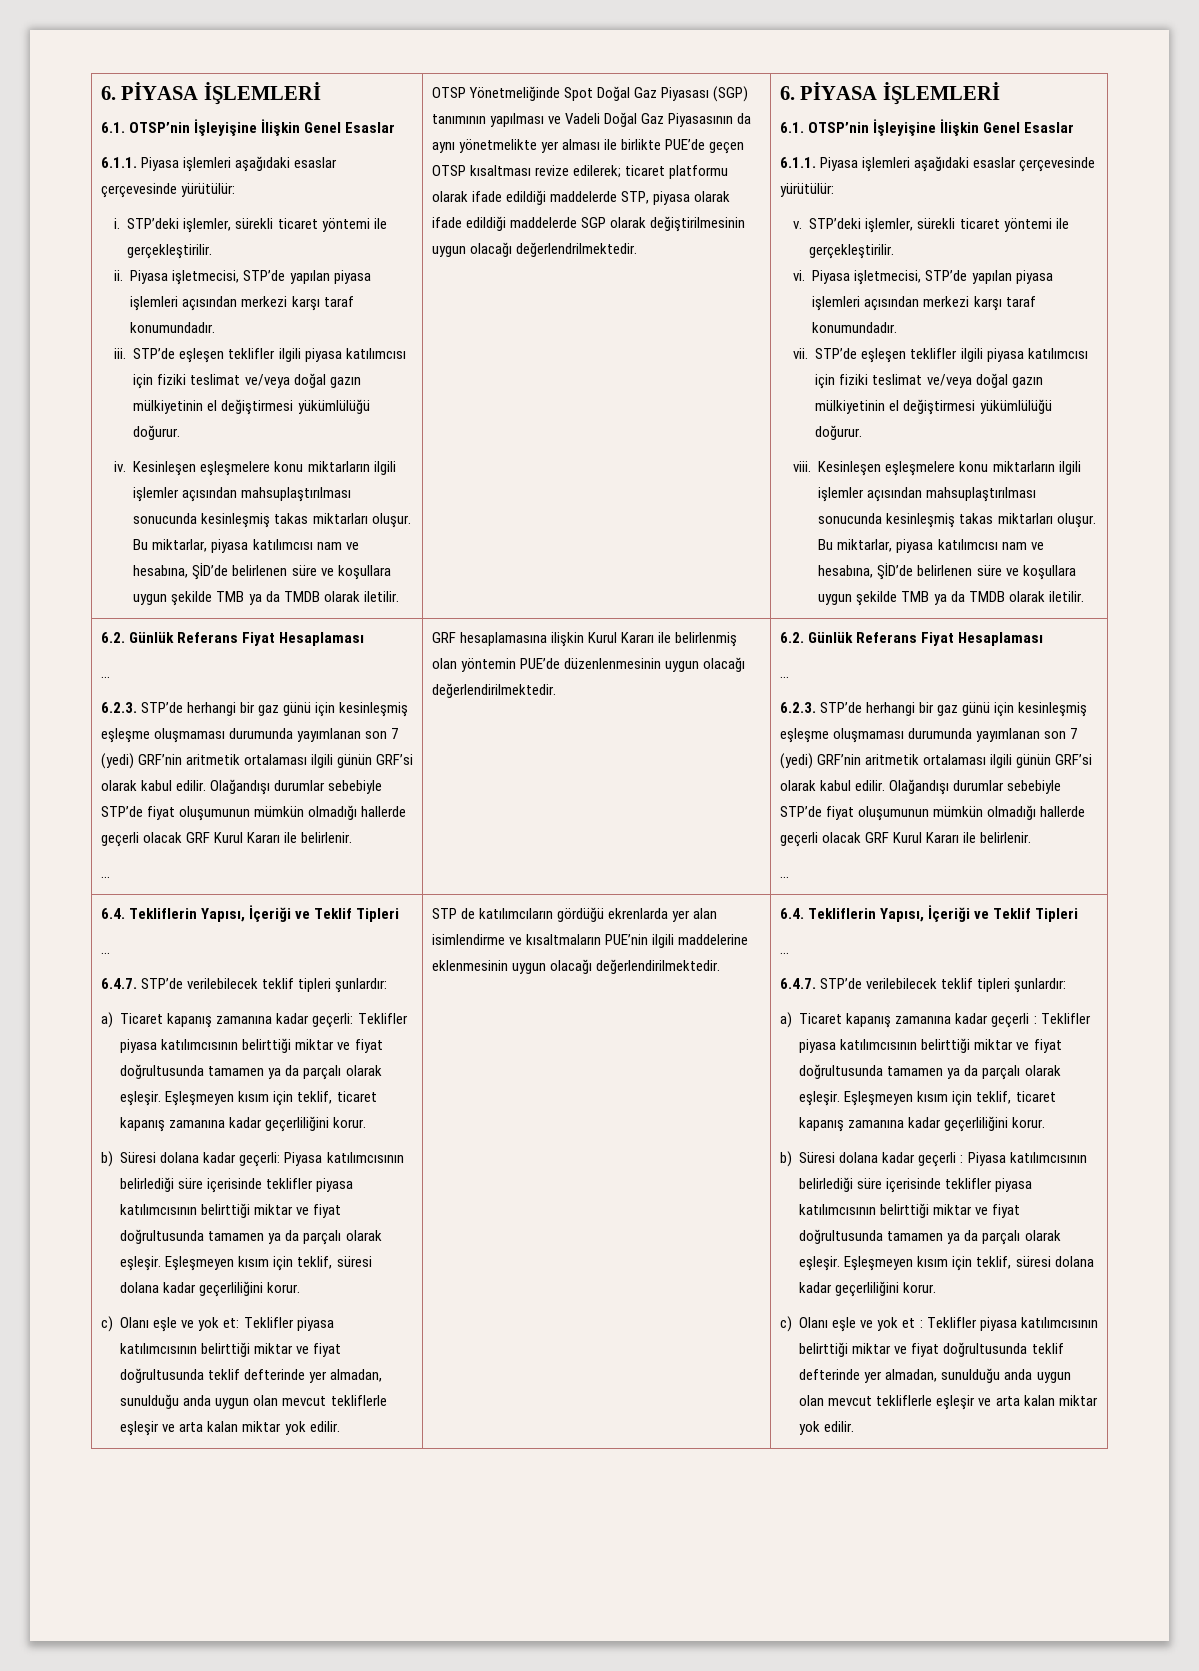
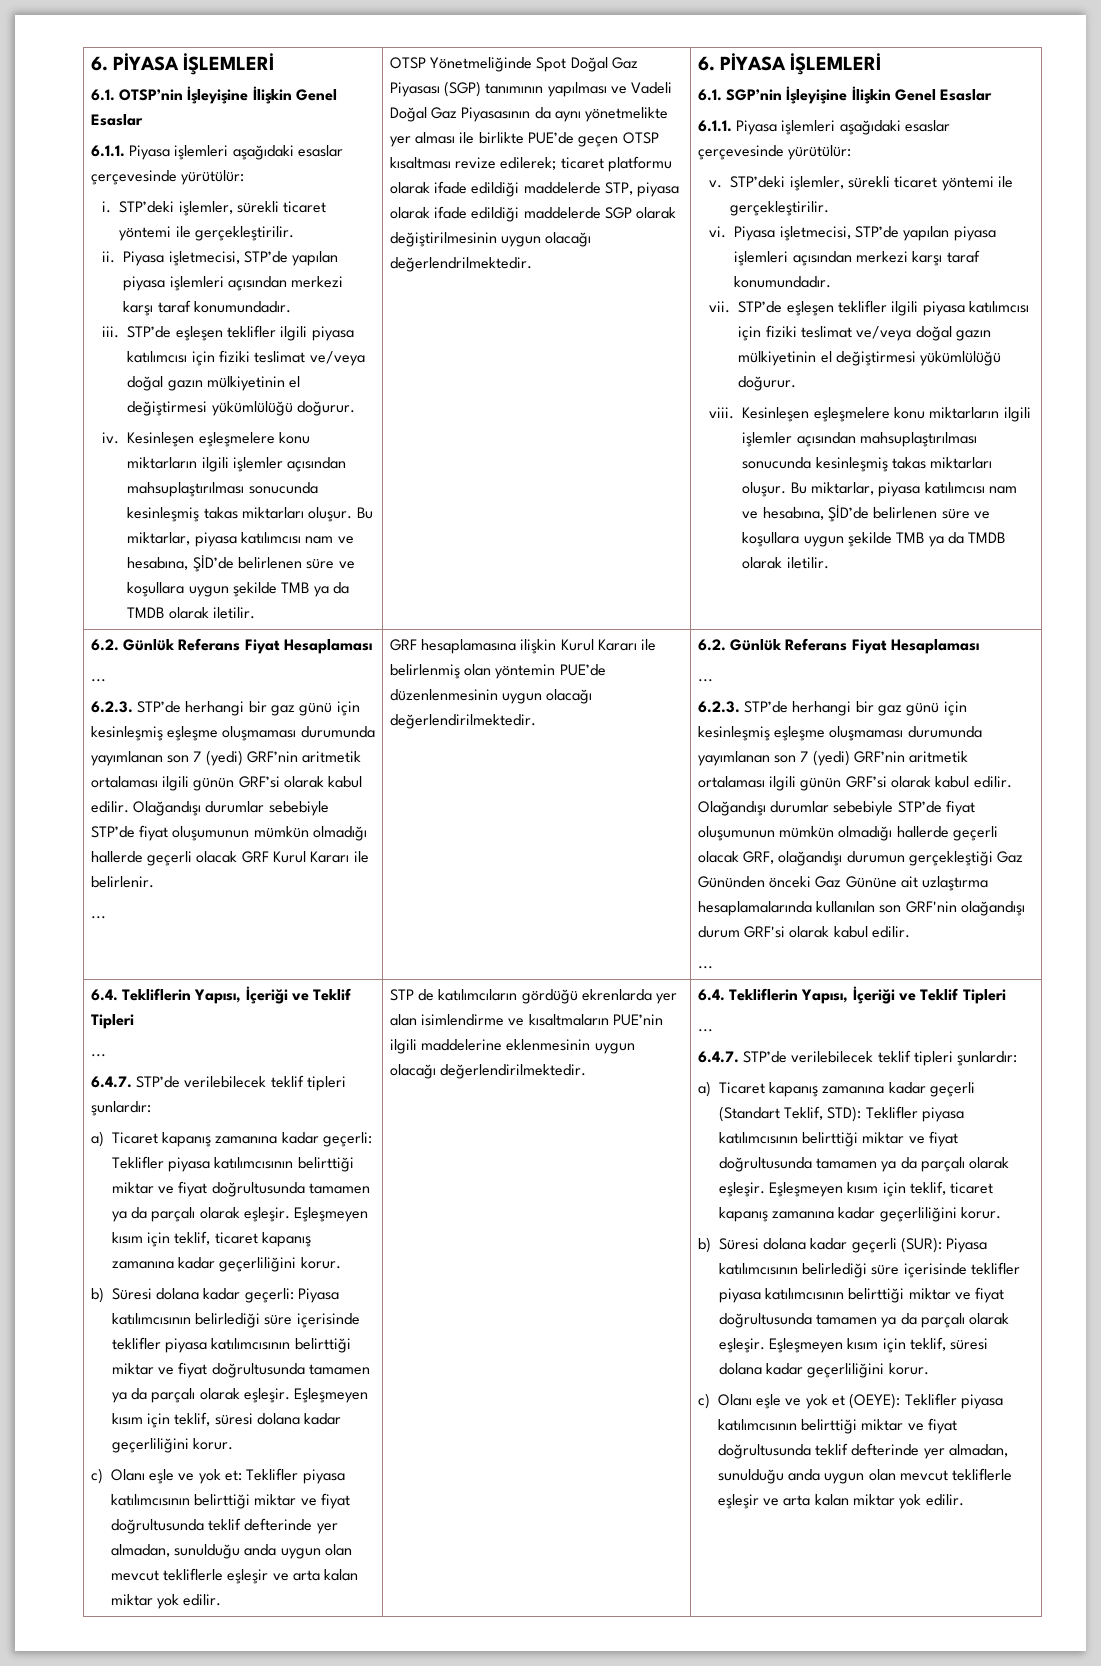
[807,122,869,133] OTSP’nin -> [725,89,782,101] SGP’nin
[864,832,1032,843] GRF Kurul Kararı ile belirlenir. -> [742,851,1024,866] [697,876,989,891] [697,901,1025,916] [697,926,910,938] GRF, olağandışı durumun gerçekleştiği Gaz Gününden önceki Gaz Gününe ait uzlaştırma hesaplamalarında kullanılan son GRF'nin olağandışı durum GRF'si olarak kabul edilir.
[1033,1016,1037,1024] : -> [718,1106,862,1122] (Standart Teklif, STD):
[960,1155,964,1163] : -> [900,1237,942,1253] (SUR):
[919,1320,923,1328] : -> [849,1393,901,1409] (OEYE):

